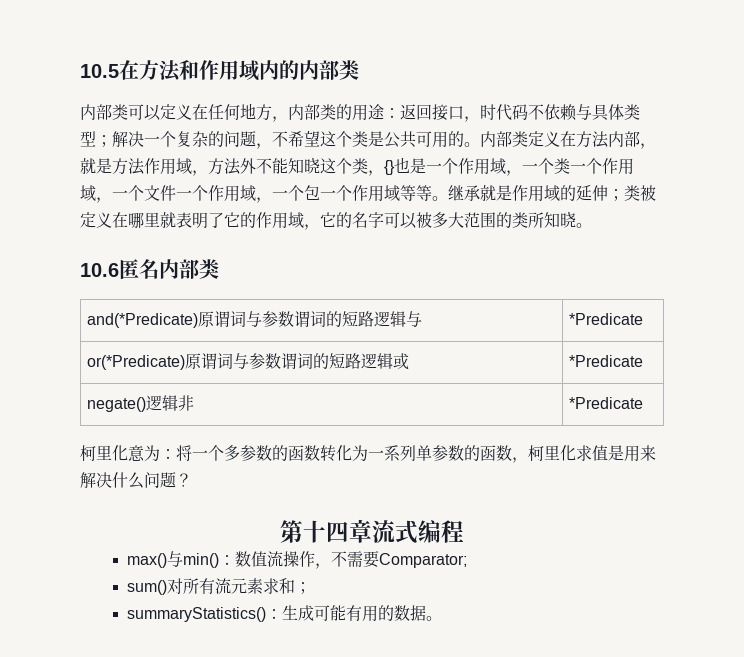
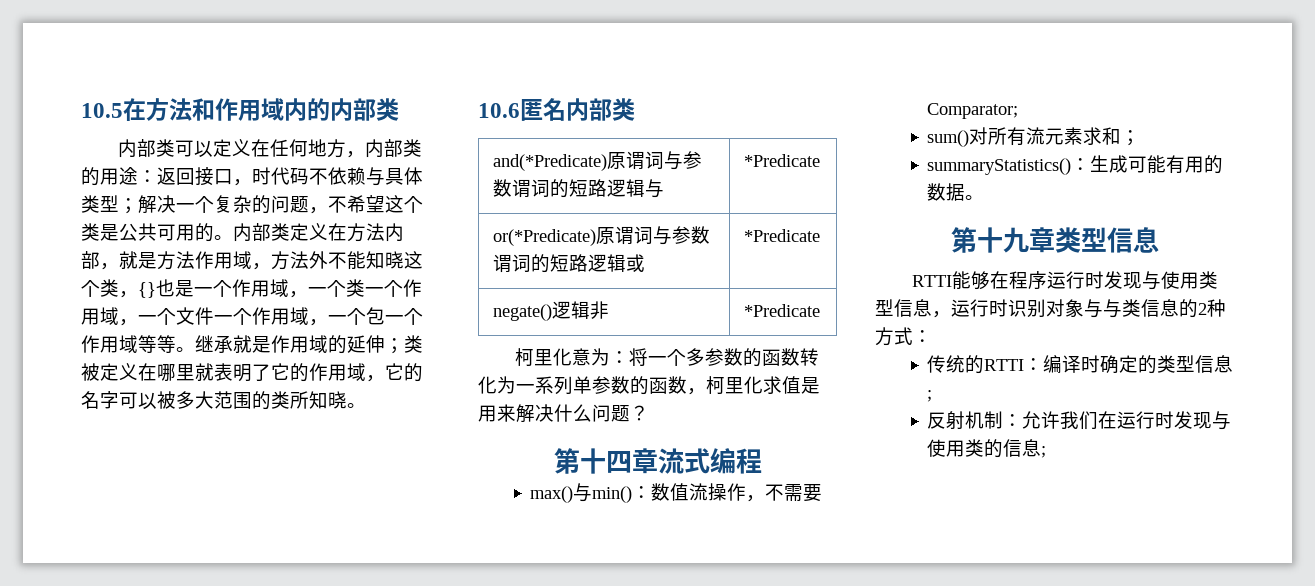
(443, 618) none -> [950,227,1159,253] [912,271,1219,290] [875,299,1226,318] [875,327,932,346] [927,355,1234,374] [927,390,933,402] [927,411,1232,430] [927,439,1047,458] // 第十九章类型信息 // RTTI能够在程序运行时发现与使用类型信息，运行时识别对象与与类信息的2种方式： // 传统的RTTI：编译时确定的类型信息; // 反射机制：允许我们在运行时发现与使用类的信息;

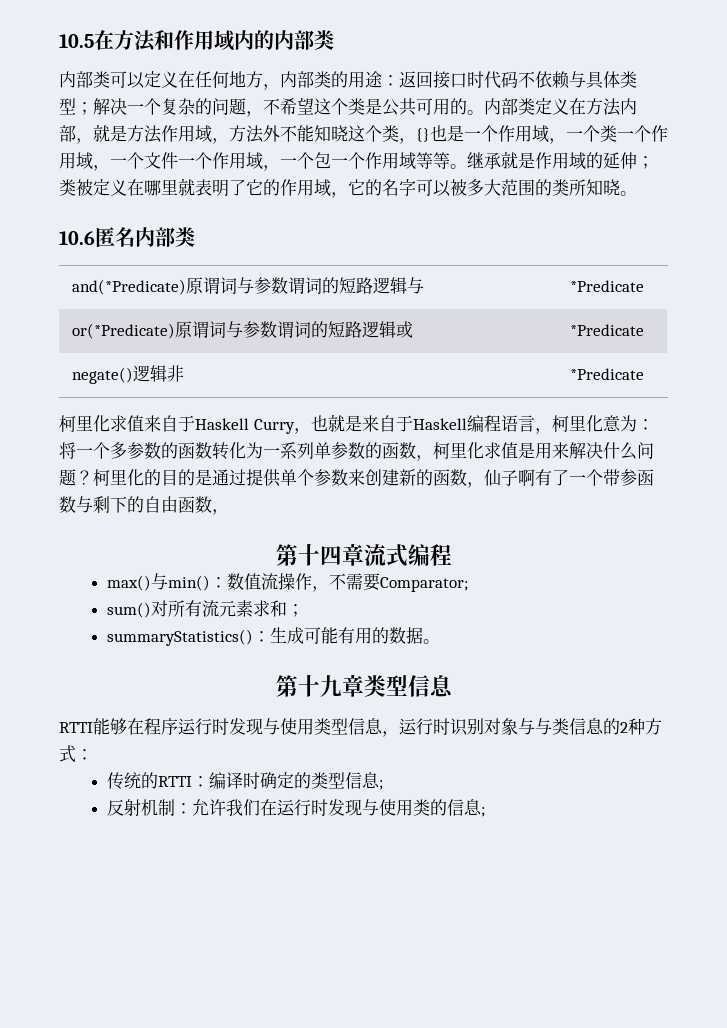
[233,179,252,186] ， -> (467, 80) none
(573, 357) none -> [110,414,603,434] 求值来自于Haskell Curry，也就是来自于Haskell编程语言，柯里化
(649, 413) none -> [93,469,654,488] [59,496,229,515] 柯里化的目的是通过提供单个参数来创建新的函数，仙子啊有了一个带参函数与剩下的自由函数，

